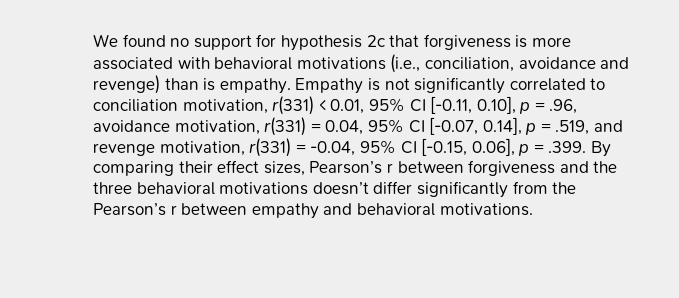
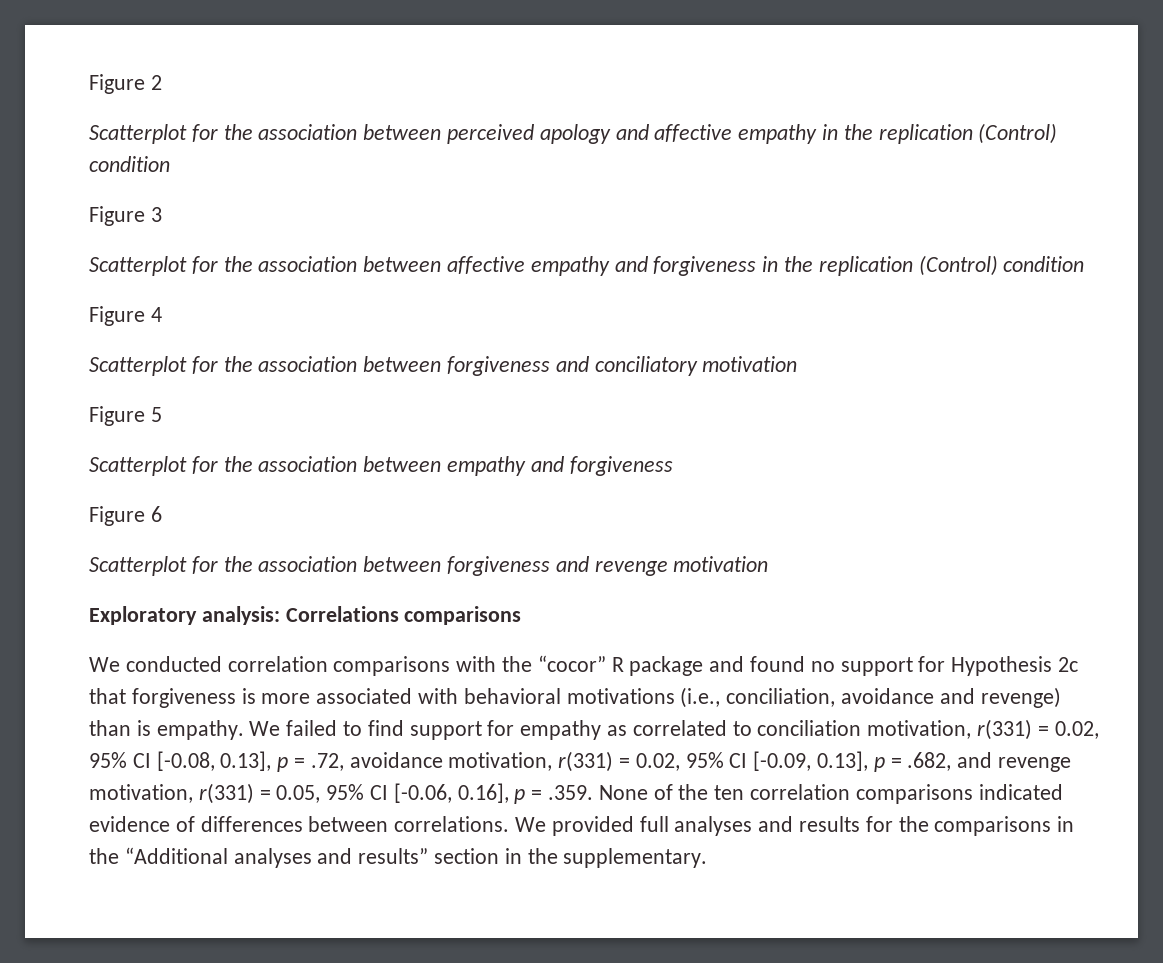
[93,34,118,47] We -> [89,74,162,94] [89,123,1058,144] [89,156,170,172] [89,206,162,226] [89,255,1085,276] [89,306,162,326] [89,356,798,376] [89,406,162,426] [89,456,673,476] [89,506,162,526] [89,556,769,576] [89,606,522,625] [89,655,745,676] Figure 2 // Scatterplot for the association between perceived apology and affective empathy in the replication (Control) condition // Figure 3 // Scatterplot for the association between affective empathy and forgiveness in the replication (Control) condition // Figure 4 // Scatterplot for the association between forgiveness and conciliatory motivation // Figure 5 // Scatterplot for the association between empathy and forgiveness // Figure 6 // Scatterplot for the association between forgiveness and revenge motivation // Exploratory analysis: Correlations comparisons // We conducted correlation comparisons with the “cocor” R package and
[280,35,362,51] hypothesis -> [951,656,1053,676] Hypothesis
[295,77,506,94] Empathy is not significantly -> [249,720,628,740] We failed to find support for empathy as
[318,96,578,114] < 0.01, 95% CI [-0.11, 0.10], p = .96, -> [1037,721,1099,739] [89,751,344,772] = 0.02, 95% CI [-0.08, 0.13], p = .72,
[325,117,590,135] 0.04, 95% CI [-0.07, 0.14], p = .519, -> [635,751,952,772] 0.02, 95% CI [-0.09, 0.13], p = .682,
[310,138,612,157] [93,160,618,176] [93,181,577,198] [93,203,533,219] -0.04, 95% CI [-0.15, 0.06], p = .399. By comparing their effect sizes, Pearson’s r between forgiveness and the three behavioral motivations doesn’t differ significantly from the Pearson’s r between empathy and behavioral motivations. -> [276,783,1063,804] [89,816,1075,836] [89,847,708,868] 0.05, 95% CI [-0.06, 0.16], p = .359. None of the ten correlation comparisons indicated evidence of differences between correlations. We provided full analyses and results for the comparisons in the “Additional analyses and results” section in the supplementary.

